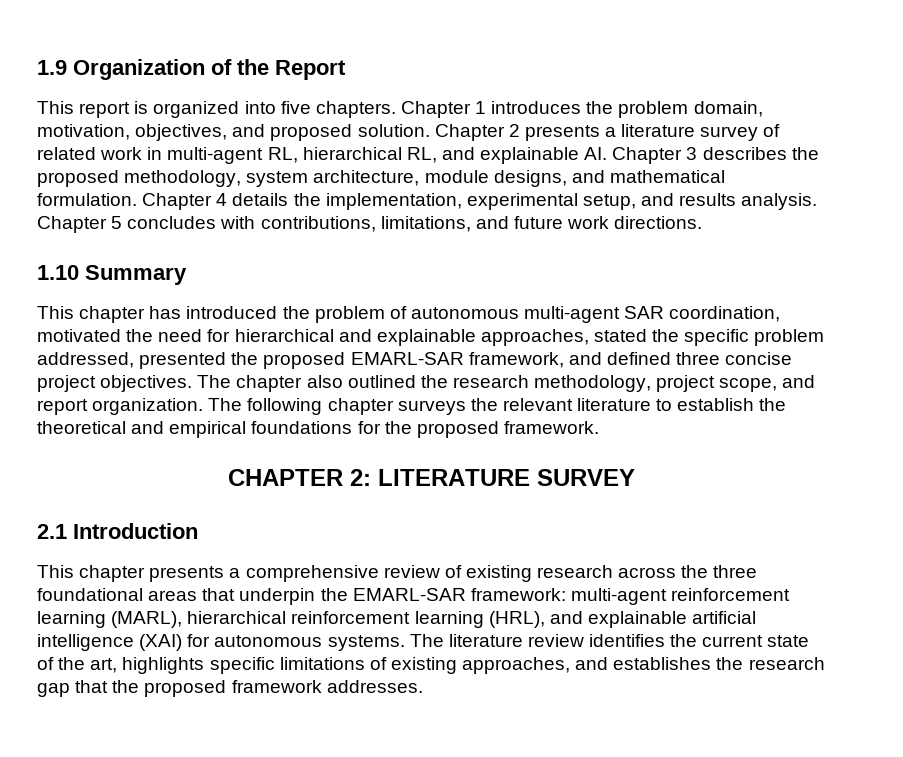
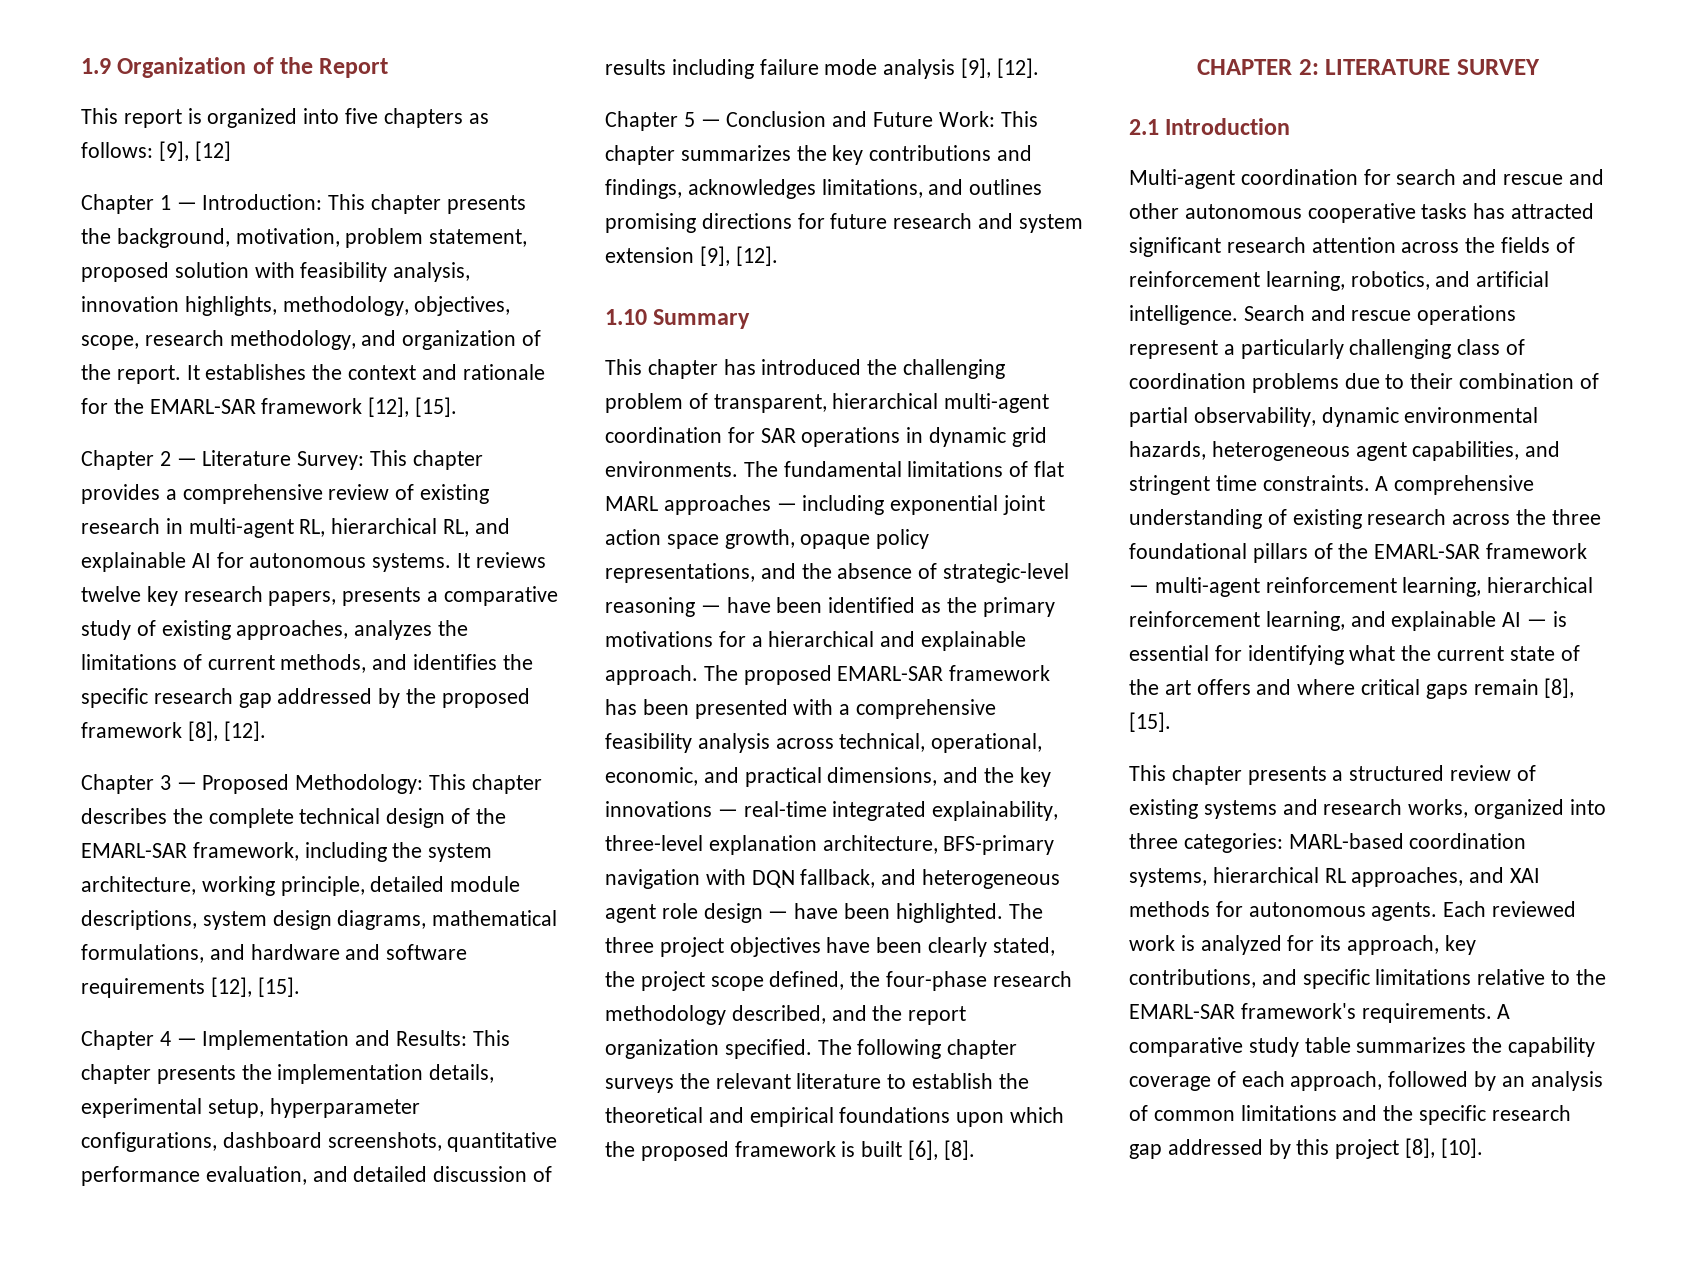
[315,101,763,118] [37,124,781,141] [37,147,143,160] chapters. Chapter 1 introduces the problem domain, motivation, objectives, and proposed solution. Chapter 2 presents a literature survey of related work -> [383,108,489,128] [81,141,231,161] [81,194,526,214] [81,228,528,248] [81,262,471,282] [81,296,511,316] [81,330,542,350] [81,364,545,384] [81,397,458,417] [81,450,483,470] [81,484,490,504] [81,518,160,534] chapters as follows: [9], [12] // Chapter 1 — Introduction: This chapter presents the background, motivation, problem statement, proposed solution with feasibility analysis, innovation highlights, methodology, objectives, scope, research methodology, and organization of the report. It establishes the context and rationale for the EMARL-SAR framework [12], [15]. // Chapter 2 — Literature Survey: This chapter provides a comprehensive review of existing research
[584,147,819,164] [37,170,725,187] [37,193,818,210] [37,216,703,233] AI. Chapter 3 describes the proposed methodology, system architecture, module designs, and mathematical formulation. Chapter 4 details the implementation, experimental setup, and results analysis. Chapter 5 concludes with contributions, limitations, and future work directions. -> [191,552,546,572] [81,586,558,606] [81,620,469,640] [81,654,533,673] [81,688,530,708] [81,721,266,741] [81,774,542,794] [81,808,506,828] [81,842,493,862] [81,876,521,896] [81,910,558,930] [81,944,468,963] [81,977,300,998] [81,1030,510,1050] [81,1064,495,1084] [81,1098,420,1118] [81,1132,558,1152] [81,1166,553,1186] [605,58,1039,79] [605,111,1038,131] [605,145,1033,165] [605,179,1043,199] [605,213,1083,233] [605,246,778,266] AI for autonomous systems. It reviews twelve key research papers, presents a comparative study of existing approaches, analyzes the limitations of current methods, and identifies the specific research gap addressed by the proposed framework [8], [12]. // Chapter 3 — Proposed Methodology: This chapter describes the complete technical design of the EMARL-SAR framework, including the system architecture, working principle, detailed module descriptions, system design diagrams, mathematical formulations, and hardware and software requirements [12], [15]. // Chapter 4 — Implementation and Results: This chapter presents the implementation details, experimental setup, hyperparameter configurations, dashboard screenshots, quantitative performance evaluation, and detailed discussion of results including failure mode analysis [9], [12]. // Chapter 5 — Conclusion and Future Work: This chapter summarizes the key contributions and findings, acknowledges limitations, and outlines promising directions for future research and system extension [9], [12].
(310, 312) none -> [903,359,1006,379] challenging
[410,306,781,323] [37,329,825,346] [37,352,793,369] [37,375,816,392] [37,398,204,415] autonomous multi-agent SAR coordination, motivated the need for hierarchical and explainable approaches, stated the specific problem addressed, presented the proposed EMARL-SAR framework, and defined three concise project objectives. The chapter also outlined the research methodology, project scope, and report organization. -> [713,393,1050,413] [605,427,1047,447] [605,461,1065,477] [605,495,1046,515] [605,529,930,549] [605,563,1070,583] [605,597,1055,617] [605,631,1027,651] [605,665,1051,685] [605,699,997,719] [605,733,1043,753] [605,767,1051,787] [605,801,1059,821] [605,835,1055,855] [605,869,1061,889] [605,903,1043,923] [605,937,1055,957] [605,971,1072,991] [605,1005,967,1025] [605,1039,812,1059] transparent, hierarchical multi-agent coordination for SAR operations in dynamic grid environments. The fundamental limitations of flat MARL approaches — including exponential joint action space growth, opaque policy representations, and the absence of strategic-level reasoning — have been identified as the primary motivations for a hierarchical and explainable approach. The proposed EMARL-SAR framework has been presented with a comprehensive feasibility analysis across technical, operational, economic, and practical dimensions, and the key innovations — real-time integrated explainability, three-level explanation architecture, BFS-primary navigation with DQN fallback, and heterogeneous agent role design — have been highlighted. The three project objectives have been clearly stated, the project scope defined, the four-phase research methodology described, and the report organization specified.
[357,421,599,438] for the proposed framework. -> [956,1107,1065,1127] [605,1140,975,1161] upon which the proposed framework is built [6], [8].
[37,565,440,582] This chapter presents a comprehensive review -> [1129,169,1604,189] [1129,203,1595,223] [1129,237,1575,257] [1129,271,1550,291] [1129,305,1517,325] [1129,339,1526,359] [1129,373,1599,393] [1129,407,1539,427] [1129,441,1561,461] [1129,475,1535,495] [1129,509,1262,529] Multi-agent coordination for search and rescue and other autonomous cooperative tasks has attracted significant research attention across the fields of reinforcement learning, robotics, and artificial intelligence. Search and rescue operations represent a particularly challenging class of coordination problems due to their combination of partial observability, dynamic environmental hazards, heterogeneous agent capabilities, and stringent time constraints. A comprehensive understanding
[148,588,791,605] [37,611,757,628] [37,634,666,651] areas that underpin the EMARL-SAR framework: multi-agent reinforcement learning (MARL), hierarchical reinforcement learning (HRL), and explainable artificial intelligence (XAI) for autonomous systems. The literature review identifies -> [1252,543,1588,563] [1129,577,1594,597] [1129,611,1567,631] [1129,645,1396,665] pillars of the EMARL-SAR framework — multi-agent reinforcement learning, hierarchical reinforcement learning, and explainable AI — is essential for identifying what
[90,657,825,674] [37,680,423,697] art, highlights specific limitations of existing approaches, and establishes the research gap that the proposed framework addresses. -> [1164,678,1575,699] [1129,712,1171,732] [1129,765,1536,785] [1129,799,1606,819] [1129,833,1527,853] [1129,867,1541,887] [1129,901,1577,921] [1129,935,1476,955] [1129,969,1606,989] [1129,1003,1511,1023] [1129,1037,1596,1057] [1129,1071,1603,1091] [1129,1105,1571,1125] [1129,1138,1483,1159] art offers and where critical gaps remain [8], [15]. // This chapter presents a structured review of existing systems and research works, organized into three categories: MARL-based coordination systems, hierarchical RL approaches, and XAI methods for autonomous agents. Each reviewed work is analyzed for its approach, key contributions, and specific limitations relative to the EMARL-SAR framework's requirements. A comparative study table summarizes the capability coverage of each approach, followed by an analysis of common limitations and the specific research gap addressed by this project [8], [10].

